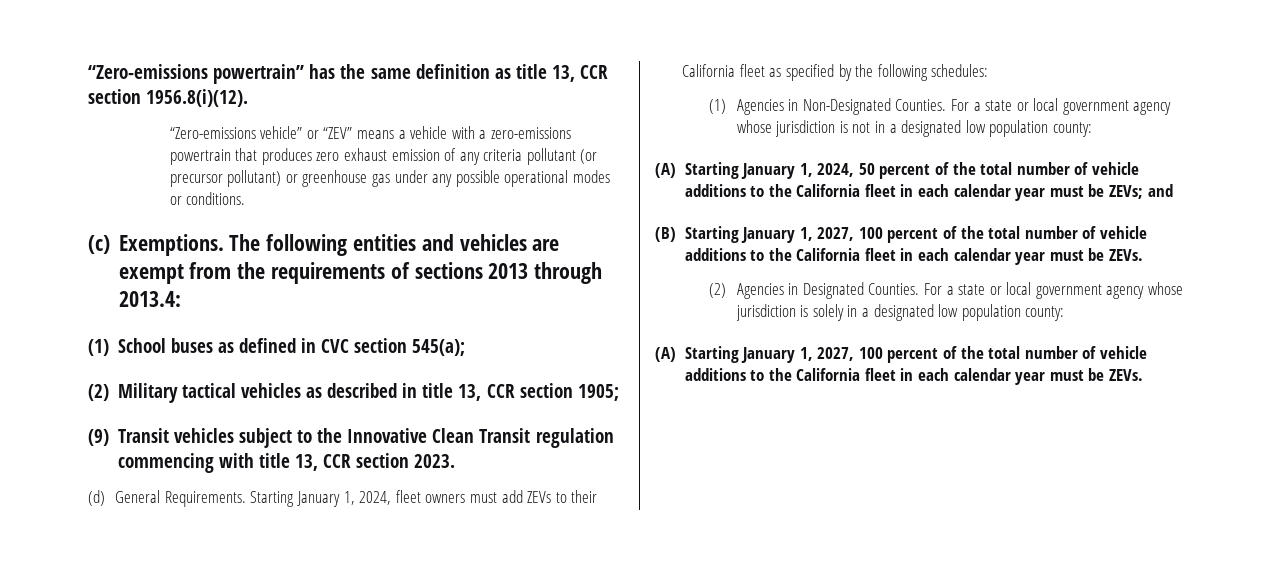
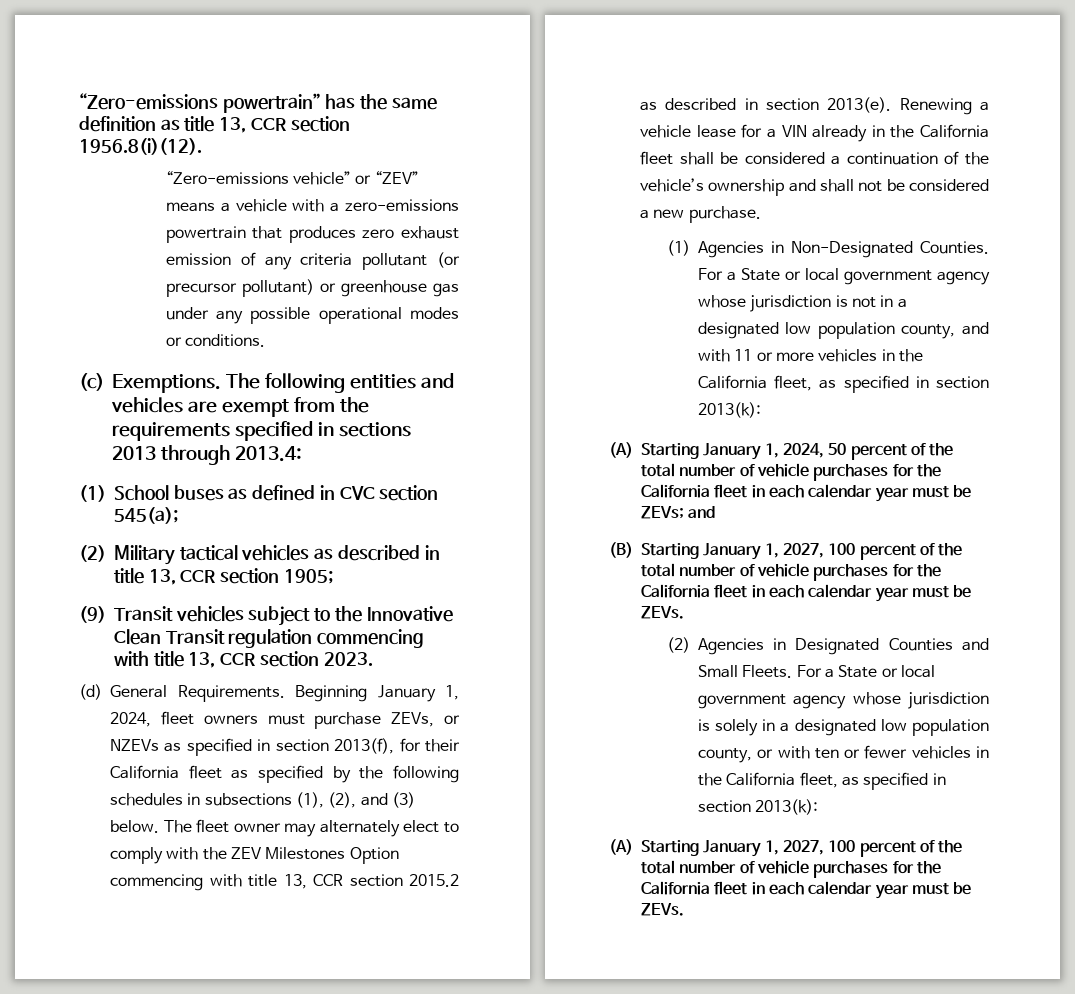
[390,262,410,279] of -> [234,421,334,441] specified in
[250,491,295,507] Starting -> [295,685,367,702] Beginning
[501,490,567,503] add ZEVs to -> [314,712,460,729] [110,738,421,756] purchase ZEVs, or NZEVs as specified in section 2013(f), for
[931,64,989,77] schedules: -> [110,792,415,808] [110,819,459,837] [110,847,399,864] [110,874,459,891] [640,97,989,115] [640,124,989,142] [640,151,989,165] [640,178,989,196] [640,206,761,223] schedules in subsections (1), (2), and (3) below. The fleet owner may alternately elect to comply with the ZEV Milestones Option commencing with title 13, CCR section 2015.2 as described in section 2013(e). Renewing a vehicle lease for a VIN already in the California fleet shall be considered a continuation of the vehicle’s ownership and shall not be considered a new purchase.
[985,100,1013,111] state -> [740,268,780,281] State
[1052,122,1092,137] county: -> [901,322,989,339] [697,349,923,362] [697,375,989,393] [697,402,761,418] county, and with 11 or more vehicles in the California fleet, as specified in section 2013(k):
[684,184,765,197] additions to -> [813,464,914,481] purchases for
[684,248,765,261] additions to -> [813,564,914,581] purchases for
[868,283,986,295] Counties. For a state -> [888,638,989,651] [697,665,878,678] Counties and Small Fleets. For a State
[1025,306,1065,321] county: -> [697,745,989,763] [697,772,946,790] [697,799,819,815] county, or with ten or fewer vehicles in the California fleet, as specified in section 2013(k):
[684,368,765,381] additions to -> [813,861,914,878] purchases for

